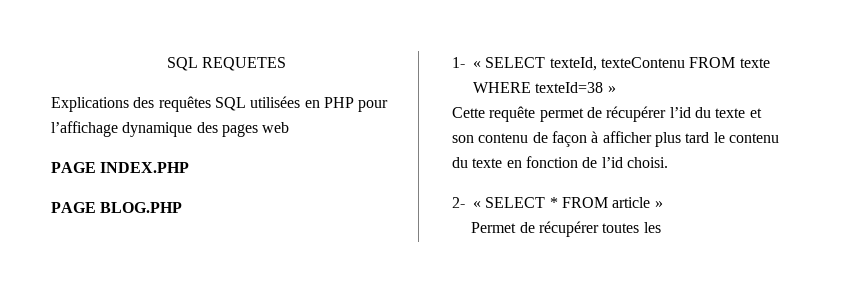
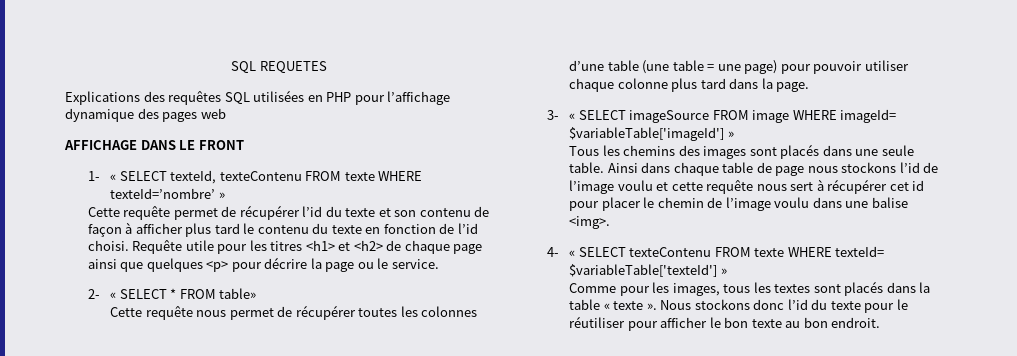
[51,162,190,173] [51,202,183,213] PAGE INDEX.PHP // PAGE BLOG.PHP -> [64,140,244,150] AFFICHAGE DANS LE FRONT
[535,82,604,93] texteId=38 -> [110,188,216,199] texteId=’nombre’
(669, 162) none -> [132,240,483,254] [87,257,439,272] Requête utile pour les titres <h1> et <h2> de chaque page ainsi que quelques <p> pour décrire la page ou le service.
[612,197,663,208] [471,221,661,237] article » // Permet de récupérer toutes les -> [219,288,257,299] [110,305,478,320] [569,60,909,74] [569,78,810,92] [546,109,897,123] [569,127,734,141] [569,144,914,159] [569,162,939,176] [569,179,925,194] [569,197,908,211] [569,216,611,229] [546,246,885,257] [569,264,727,277] [569,281,931,296] [569,299,908,313] [569,316,881,331] table» // Cette requête nous permet de récupérer toutes les colonnes d’une table (une table = une page) pour pouvoir utiliser chaque colonne plus tard dans la page. // 3- « SELECT imageSource FROM image WHERE imageId= $variableTable['imageId'] » // Tous les chemins des images sont placés dans une seule table. Ainsi dans chaque table de page nous stockons l’id de l’image voulu et cette requête nous sert à récupérer cet id pour placer le chemin de l’image voulu dans une balise <img>. // 4- « SELECT texteContenu FROM texte WHERE texteId= $variableTable['texteId'] » // Comme pour les images, tous les textes sont placés dans la table « texte ». Nous stockons donc l’id du texte pour le réutiliser pour afficher le bon texte au bon endroit.

